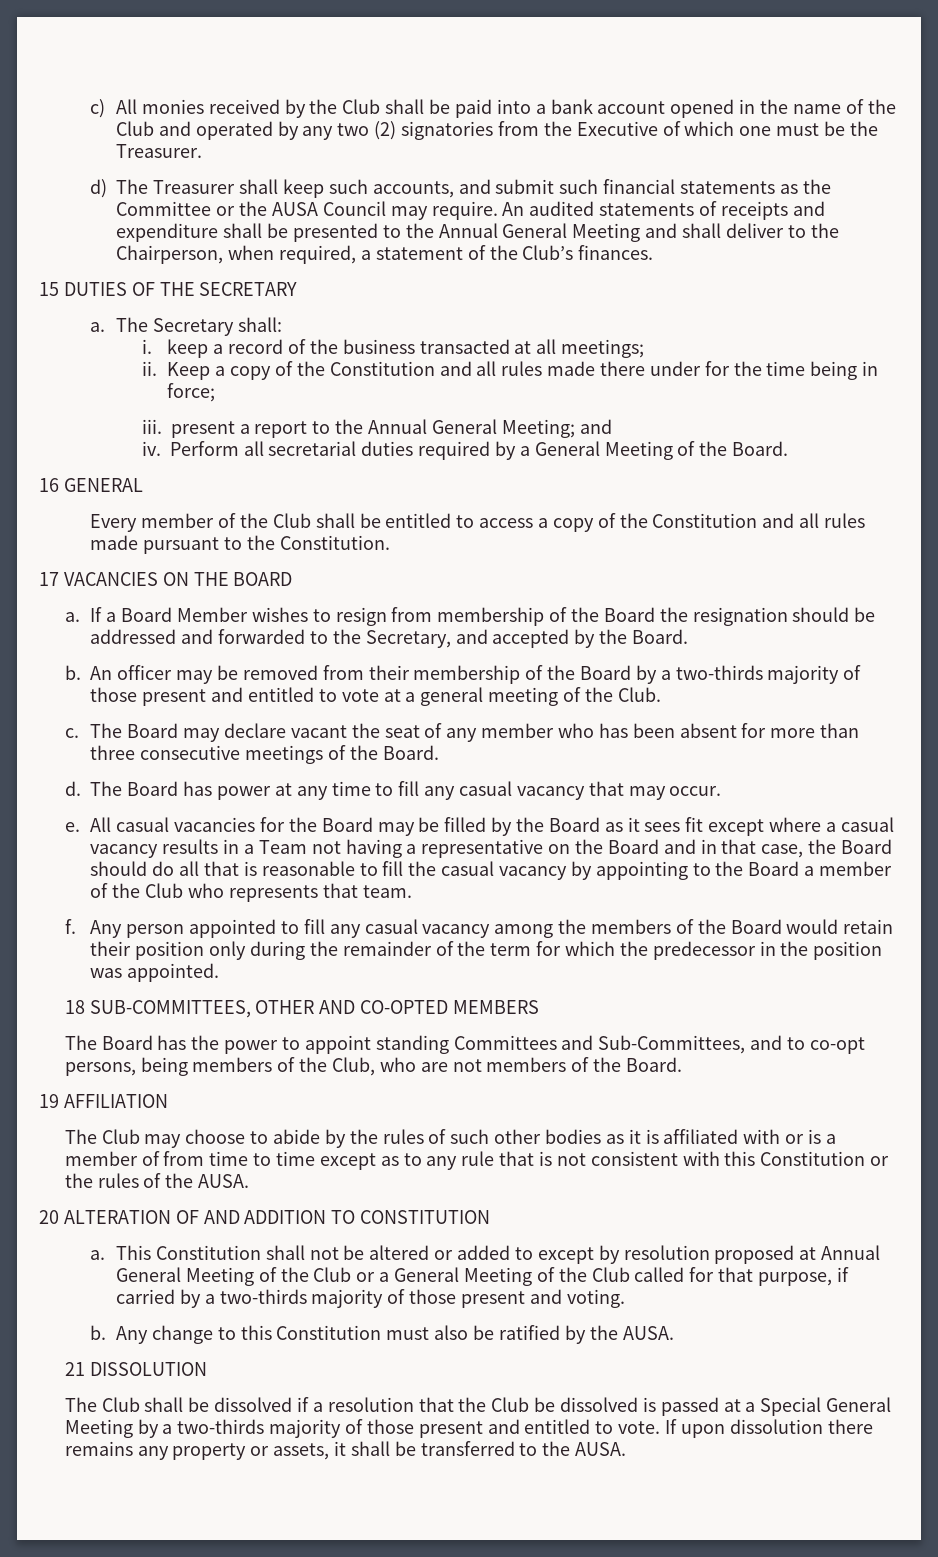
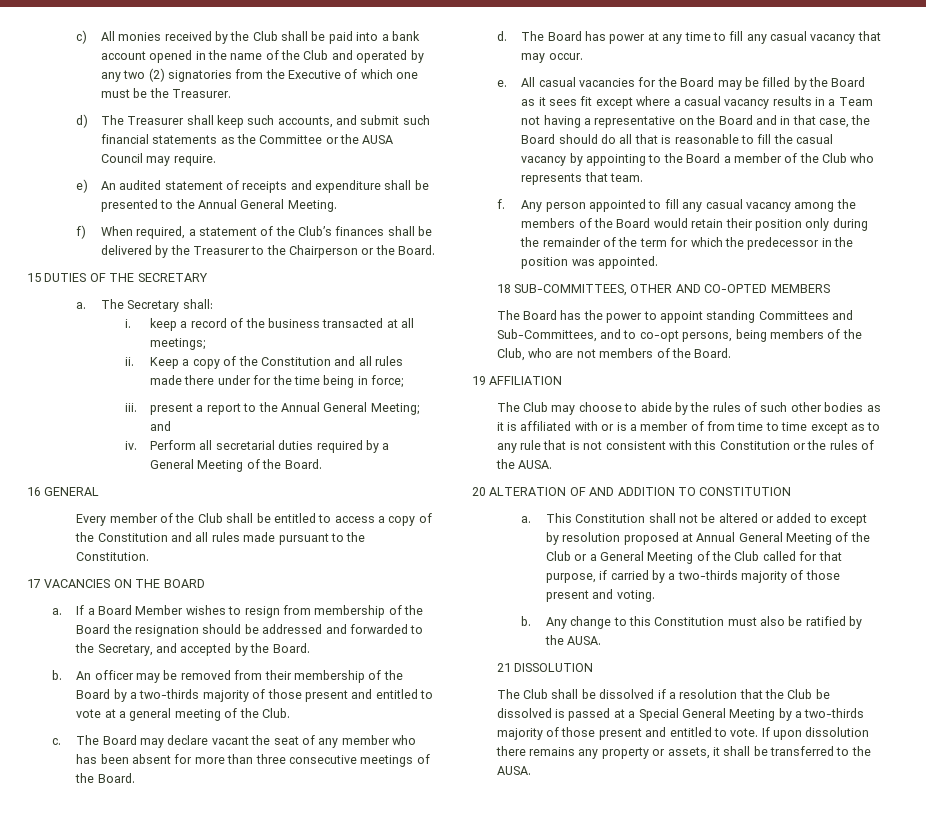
(498, 210) none -> [76,179,89,193] // e)
[599,203,695,216] statements -> [164,181,223,190] statement
[572,223,839,242] [116,245,275,264] Meeting and shall deliver to the Chairperson, when -> [287,200,337,212] [76,225,133,239] Meeting. // f) When
[578,245,654,260] finances. -> [335,226,433,236] [100,245,436,258] finances shall be delivered by the Treasurer to the Chairperson or the Board.

